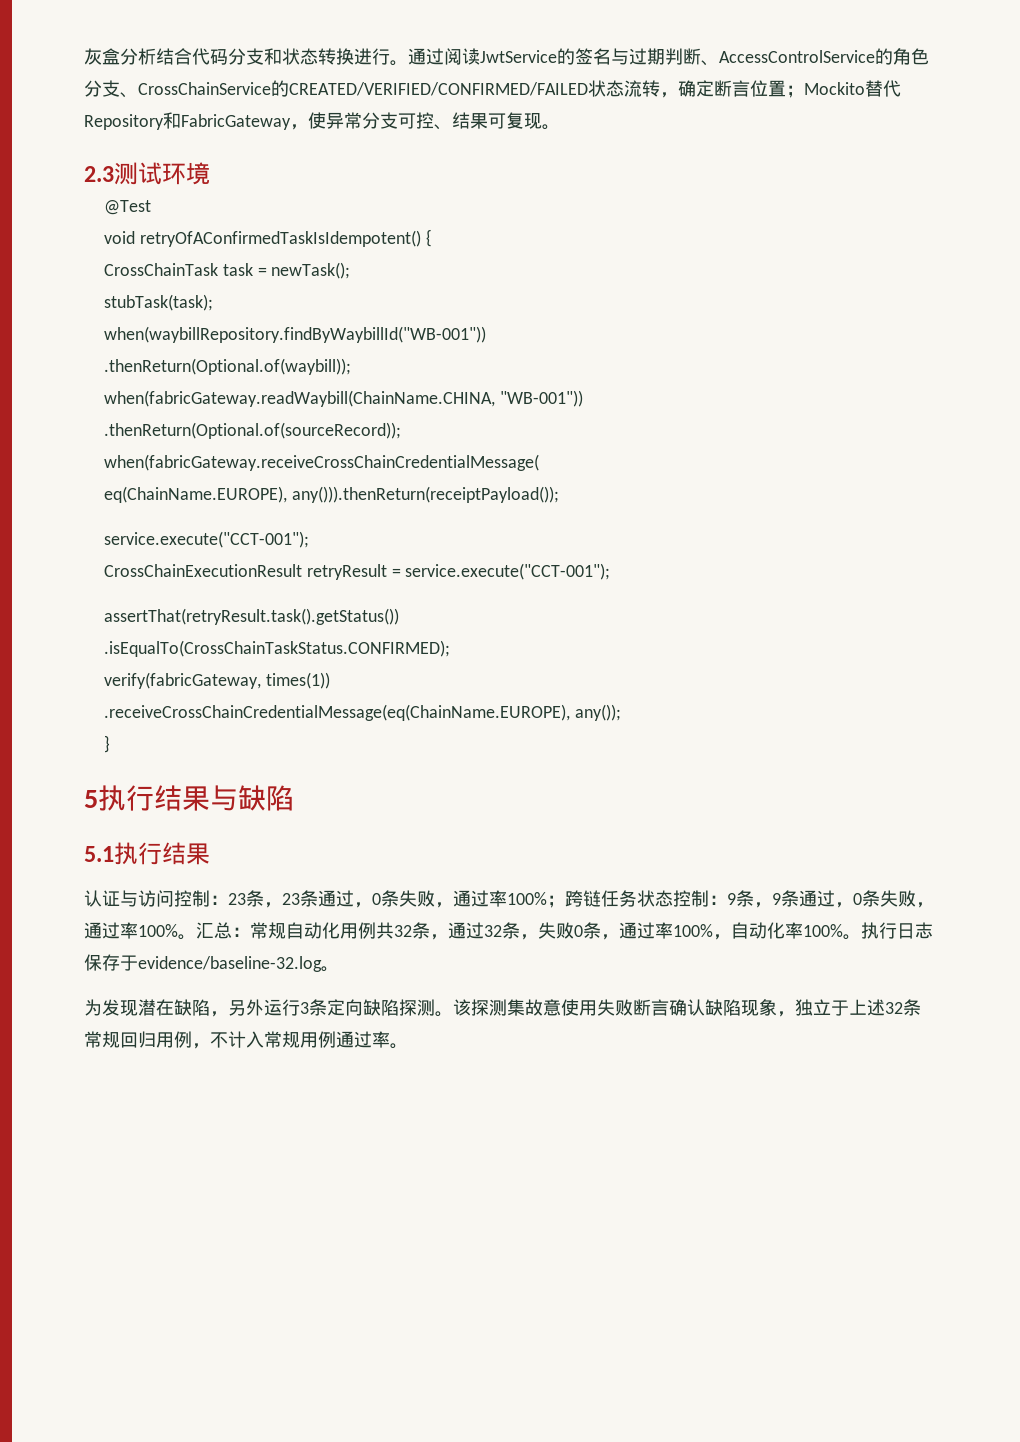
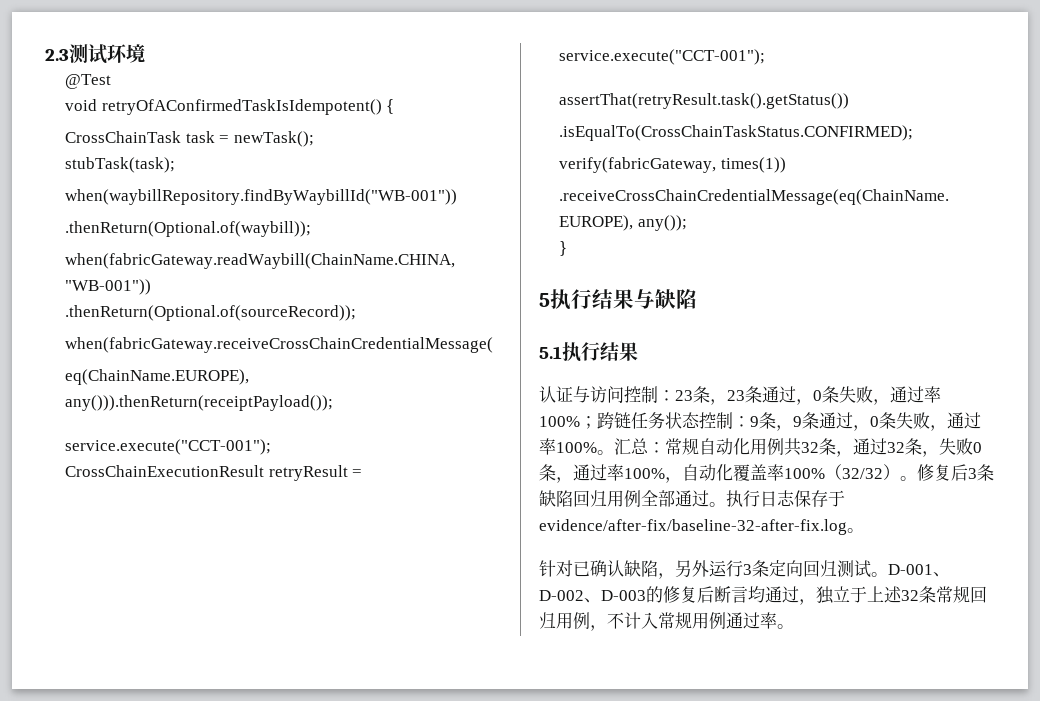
[84,48,929,66] [84,80,901,98] [84,112,560,130] 灰盒分析结合代码分支和状态转换进行。通过阅读JwtService的签名与过期判断、AccessControlService的角色分支、CrossChainService的CREATED/VERIFIED/CONFIRMED/FAILED状态流转，确定断言位置；Mockito替代Repository和FabricGateway，使异常分支可控、结果可复现。 // -> (45, 55) none
[785,922,843,939] 率100% -> [733,464,994,481] [539,490,709,507] 覆盖率100%（32/32）。修复后3条缺陷回归用例全部通过
[138,956,339,972] [84,999,174,1016] evidence/baseline-32.log。 // 为发现潜在 -> [539,519,864,535] [539,560,624,577] evidence/after-fix/baseline-32-after-fix.log。 // 针对已确认
[363,999,777,1017] 缺陷探测。该探测集故意使用失败断言确认缺陷现象 -> [803,560,950,578] [539,586,799,603] 回归测试。D-001、D-002、D-003的修复后断言均通过

